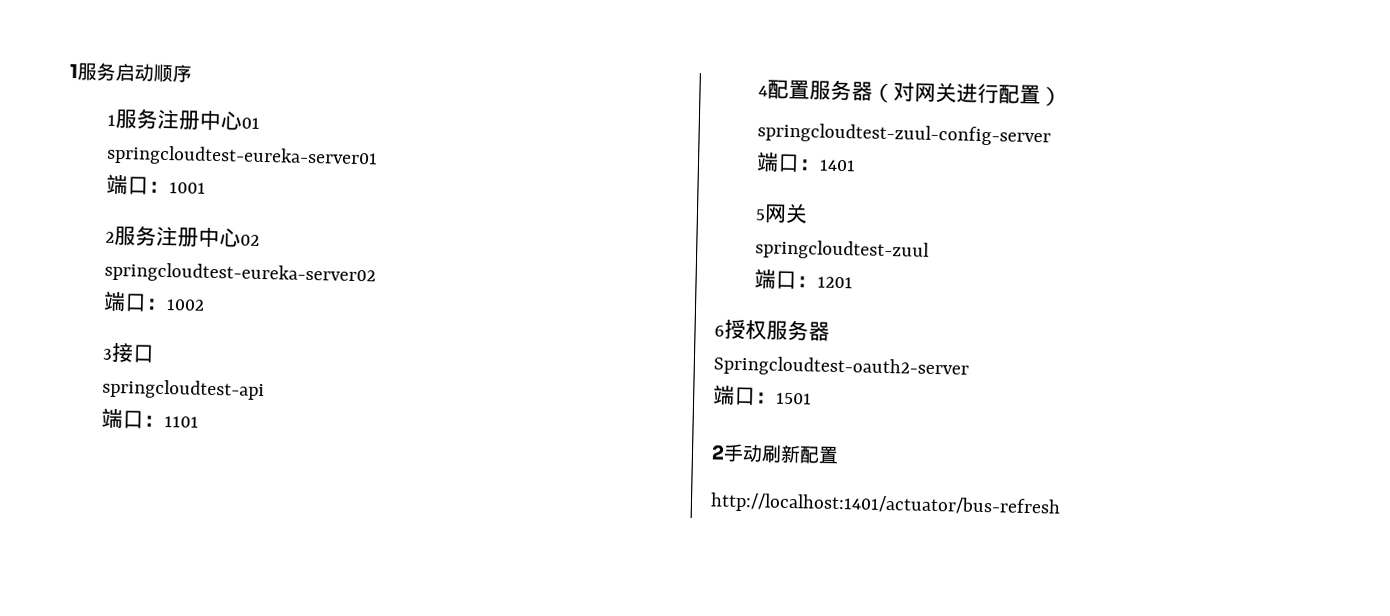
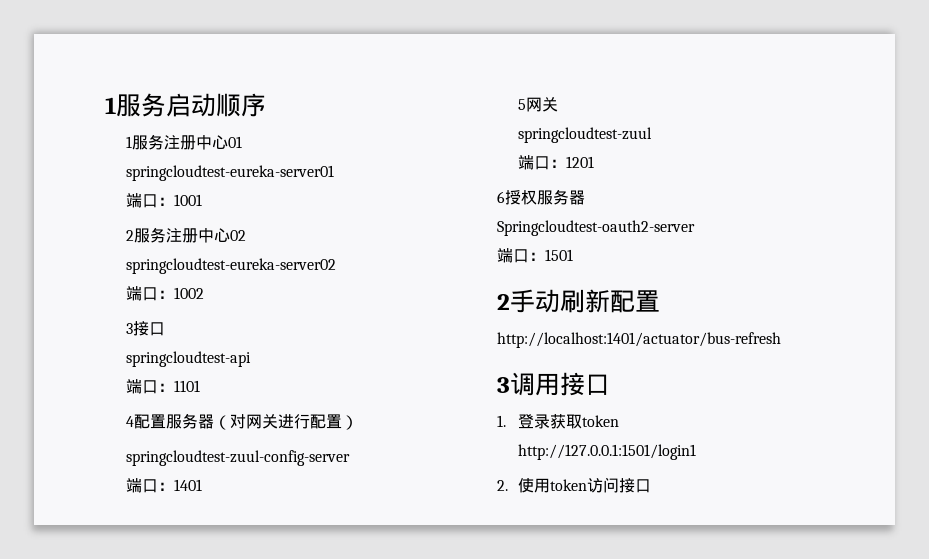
(1061, 505) none -> [497,372,610,396] [497,414,619,429] [517,444,696,460] [497,477,651,493] // 3调用接口 // 1.登录获取token // http://127.0.0.1:1501/login1 // 2.使用token访问接口

